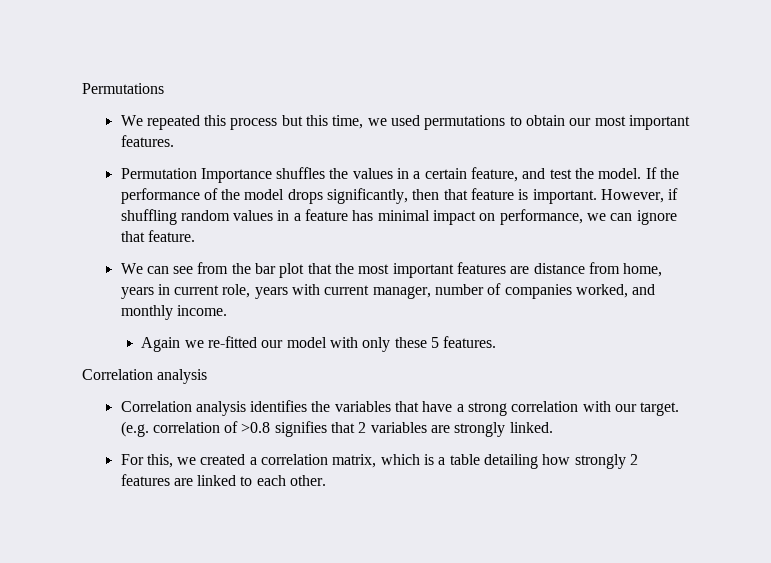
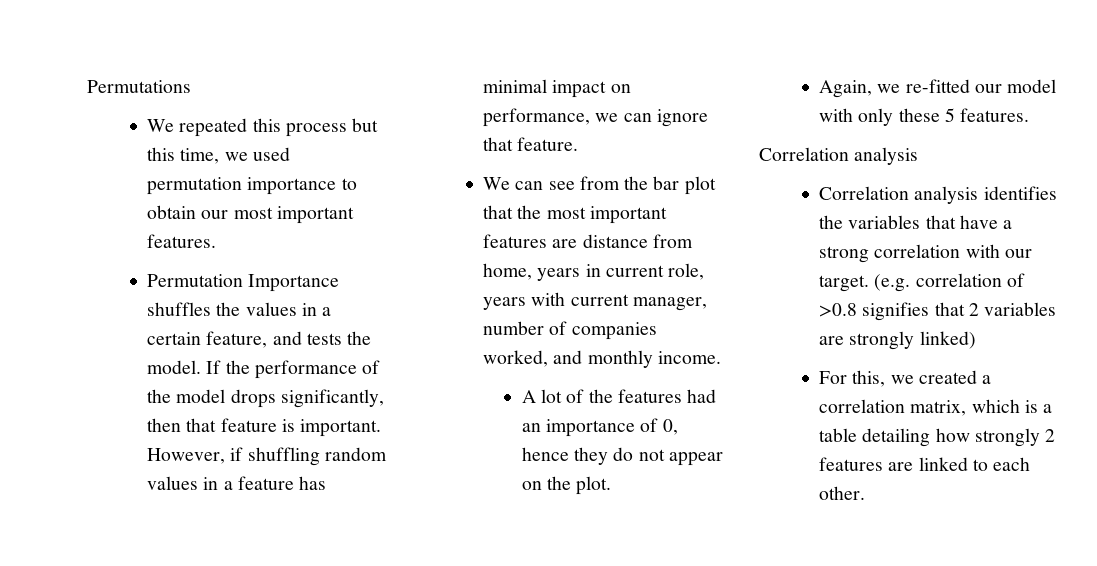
[424,115,506,130] permutations -> [147,177,337,195] permutation importance
[549,169,572,179] test -> [306,333,342,345] tests
[141,337,181,352] Again -> [521,389,717,403] [521,418,678,437] [521,447,723,466] [521,476,612,495] [819,80,873,98] A lot of the features had an importance of 0, hence they do not appear on the plot. // Again,
[509,422,553,433] linked. -> [919,331,976,349] linked)

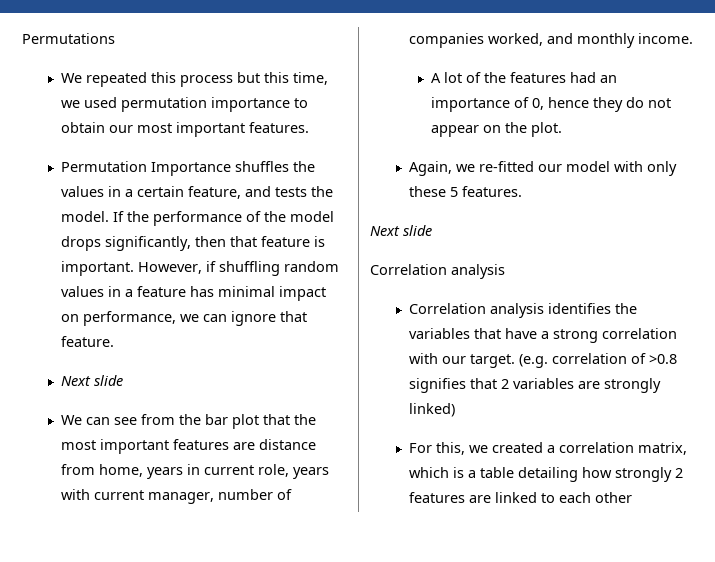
(579, 144) none -> [60,375,123,386] // Next slide
(1030, 115) none -> [370,225,432,236] // Next slide
[819,486,866,500] other. -> [594,492,632,503] other

